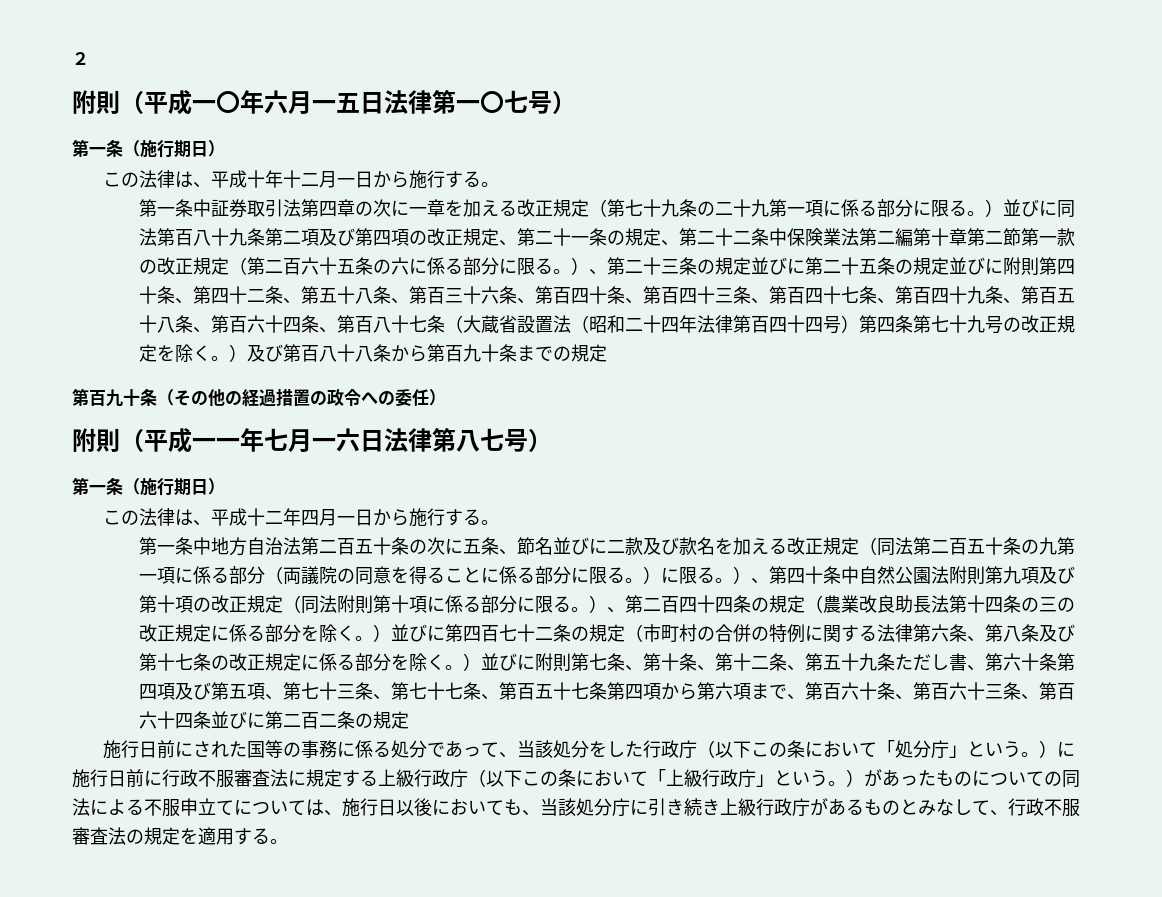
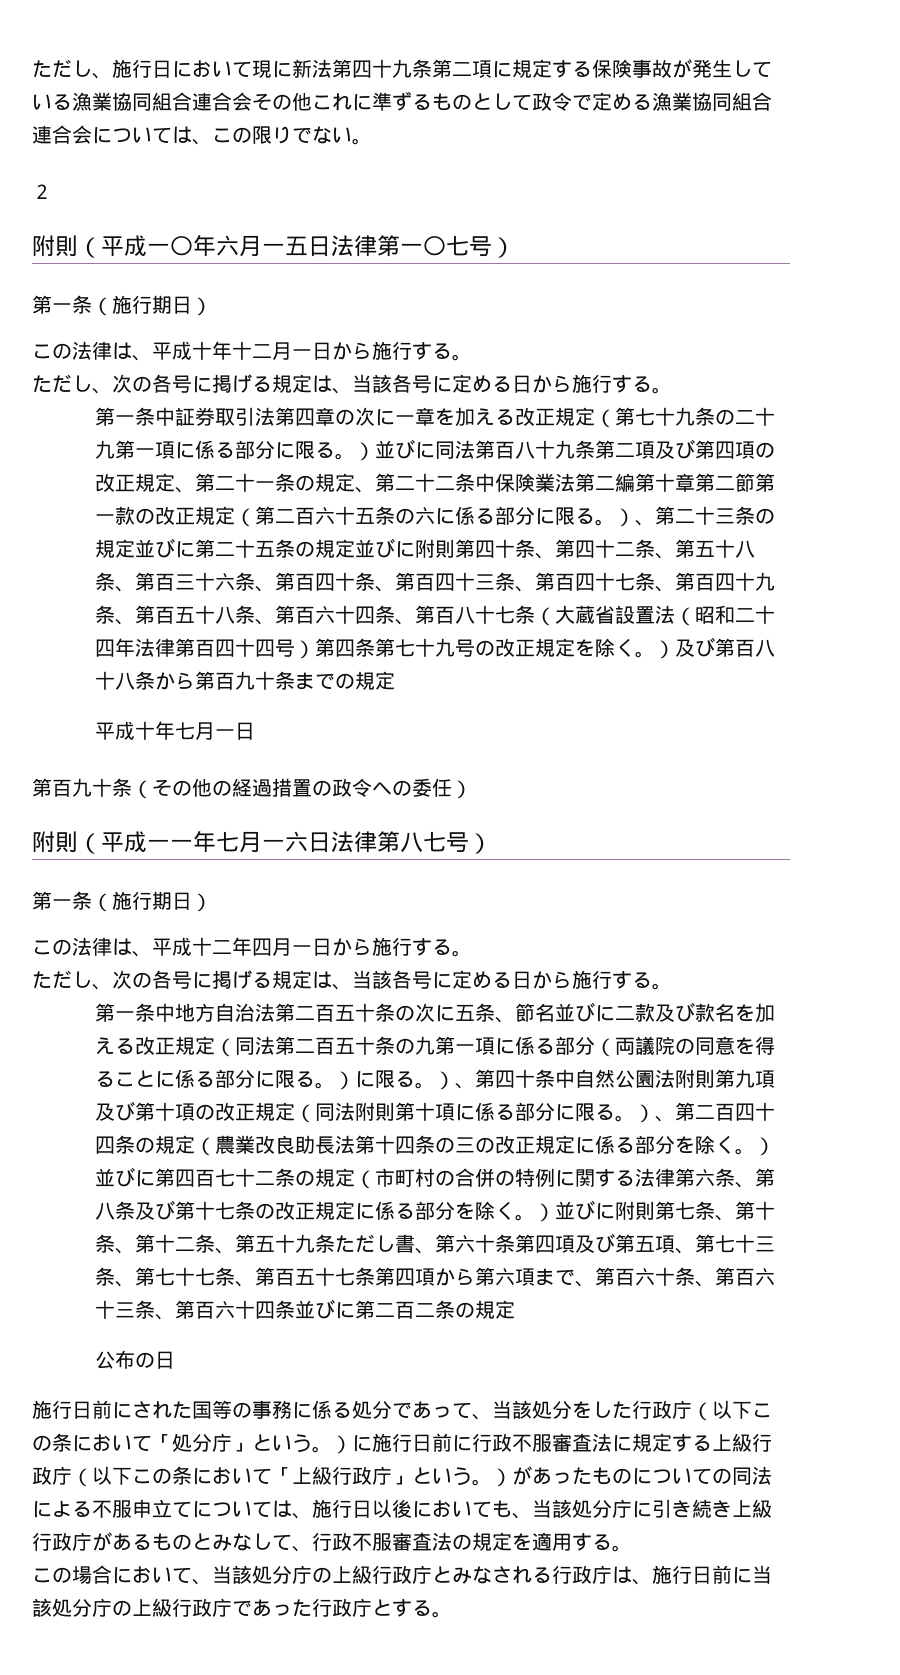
(72, 58) none -> [32,59,772,79] [32,91,772,111] [32,125,372,145] ただし、施行日において現に新法第四十九条第二項に規定する保険事故が発生している漁業協同組合連合会その他これに準ずるものとして政令で定める漁業協同組合連合会については、この限りでない。 //
(500, 184) none -> [32,374,672,394] // ただし、次の各号に掲げる規定は、当該各号に定める日から施行する。
(608, 353) none -> [94,721,255,740] // 平成十年七月一日
(500, 522) none -> [32,970,672,990] // ただし、次の各号に掲げる規定は、当該各号に定める日から施行する。
(410, 720) none -> [94,1350,175,1369] // 公布の日
(288, 841) none -> [32,1565,772,1585] [32,1598,452,1618] // この場合において、当該処分庁の上級行政庁とみなされる行政庁は、施行日前に当該処分庁の上級行政庁であった行政庁とする。

